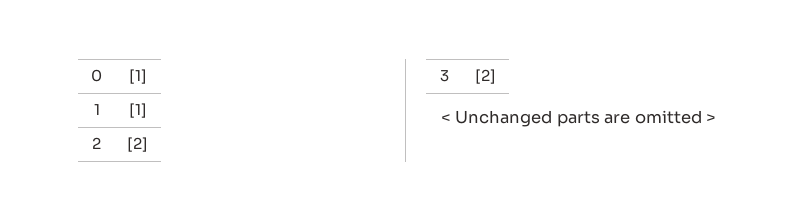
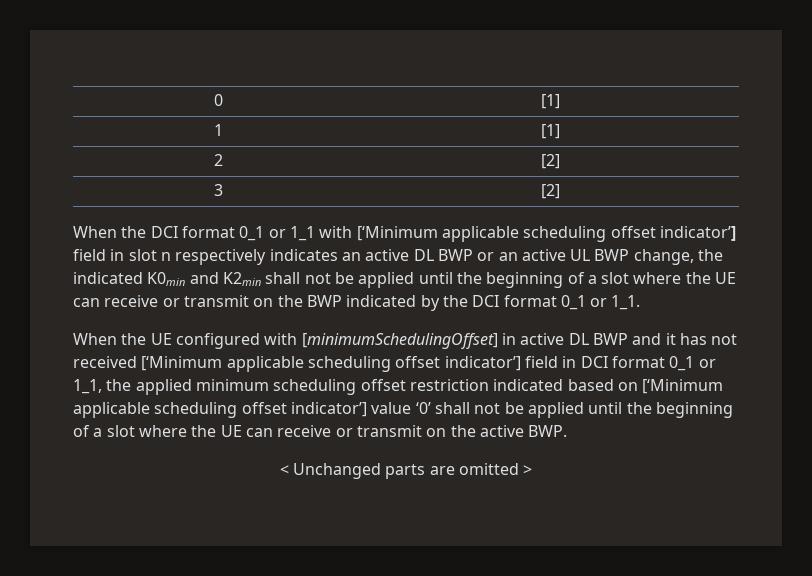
(496, 76) none -> [73,226,736,242] [73,249,724,265] [73,272,737,288] [73,295,641,311] [73,333,738,349] [73,356,716,372] [73,379,724,395] [73,402,733,418] [73,425,568,437] // When the DCI format 0_1 or 1_1 with [‘Minimum applicable scheduling offset indicator’] field in slot n respectively indicates an active DL BWP or an active UL BWP change, the indicated K0min and K2min shall not be applied until the beginning of a slot where the UE can receive or transmit on the BWP indicated by the DCI format 0_1 or 1_1. // When the UE configured with [minimumSchedulingOffset] in active DL BWP and it has not received [‘Minimum applicable scheduling offset indicator’] field in DCI format 0_1 or 1_1, the applied minimum scheduling offset restriction indicated based on [‘Minimum applicable scheduling offset indicator’] value ‘0’ shall not be applied until the beginning of a slot where the UE can receive or transmit on the active BWP.

